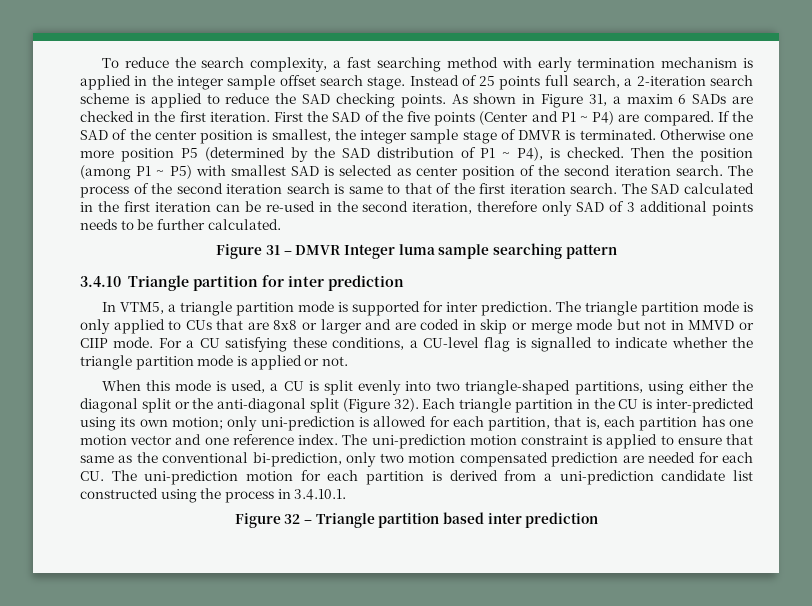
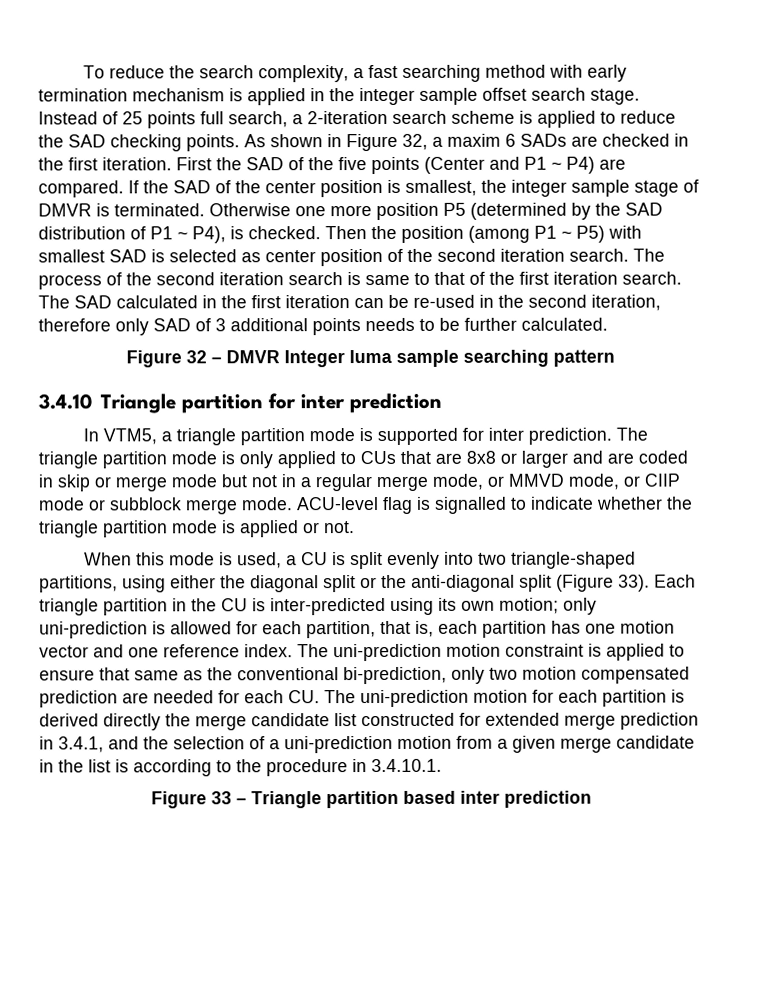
[588,94,607,106] 31, -> [402,133,428,150] 32,
[266,245,281,255] 31 -> [186,350,207,364] 32
[688,320,754,330] [80,337,479,352] MMVD or CIIP mode. For a CU satisfying these conditions, a CU-level -> [300,473,680,492] [39,497,379,515] a regular merge mode, or MMVD mode, or CIIP mode or subblock merge mode. ACU-level
[393,398,419,412] 32). -> [618,574,650,592] 33).
[504,470,753,485] [80,488,274,503] from a uni-prediction candidate list constructed using the process -> [103,712,699,731] [39,735,695,754] [39,759,348,777] directly the merge candidate list constructed for extended merge prediction in 3.4.1, and the selection of a uni-prediction motion from a given merge candidate in the list is according to the procedure
[284,514,301,524] 32 -> [211,791,232,805] 33

